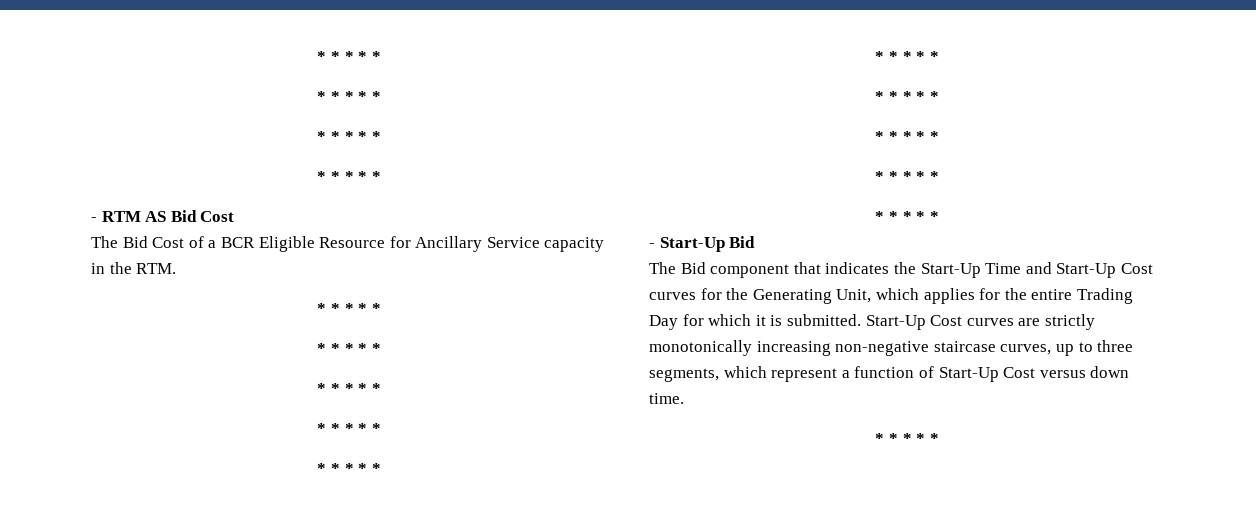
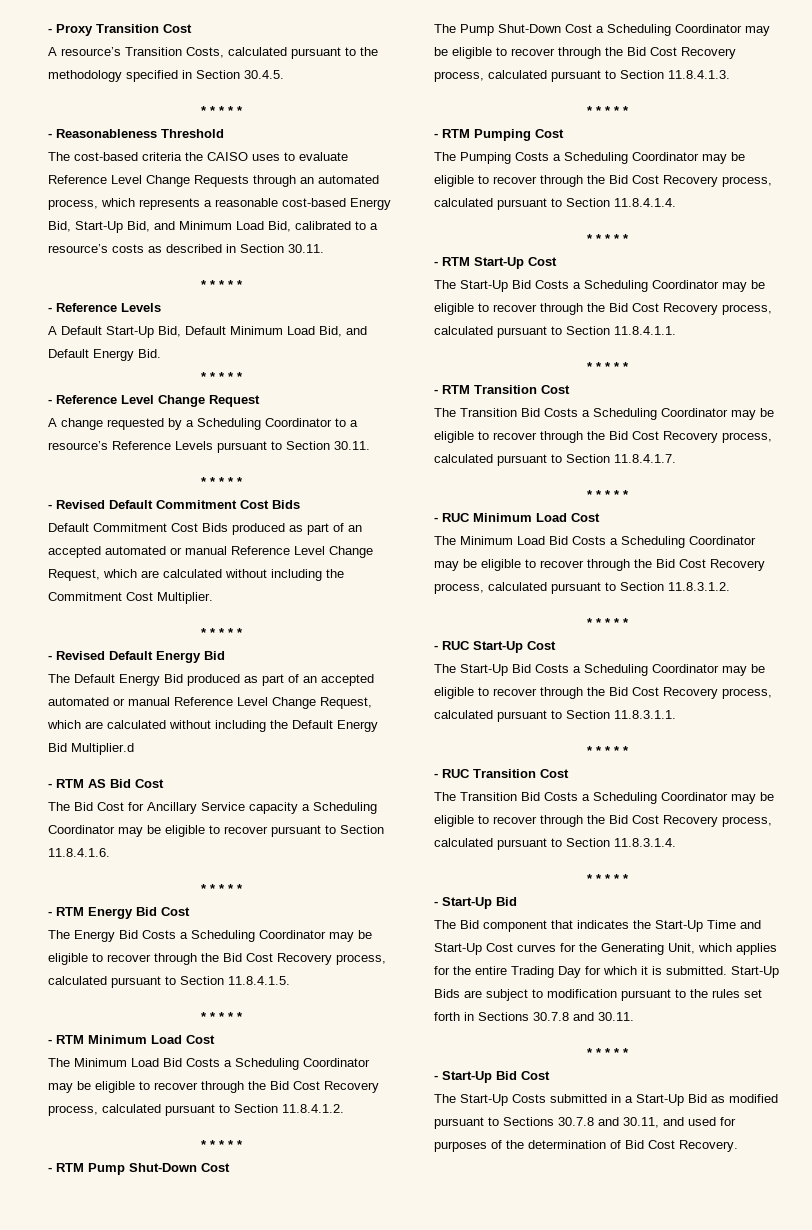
[317,51,381,62] [317,91,381,102] [317,131,381,142] [317,171,381,182] * * * * * // * * * * * // * * * * * // * * * * * -> [48,24,192,36] [48,47,378,59] [48,70,284,82] [201,106,243,115] [48,129,224,138] [48,152,348,161] [48,175,379,187] [48,198,391,210] [48,221,378,233] [48,244,324,253] [201,280,243,289] [48,303,161,312] [48,326,367,338] [48,349,161,361] [201,372,243,381] [48,395,260,407] [48,418,358,430] [48,441,370,453] [201,477,243,486] [48,500,300,509] [48,523,362,535] [48,546,373,558] [48,569,344,581] [48,592,213,604] [201,628,243,637] [48,651,225,663] [48,674,374,686] [48,697,372,709] [47,720,378,732] [48,743,134,755] - Proxy Transition Cost // A resource’s Transition Costs, calculated pursuant to the methodology specified in Section 30.4.5. // * * * * * // - Reasonableness Threshold // The cost-based criteria the CAISO uses to evaluate Reference Level Change Requests through an automated process, which represents a reasonable cost-based Energy Bid, Start-Up Bid, and Minimum Load Bid, calibrated to a resource’s costs as described in Section 30.11. // * * * * * // - Reference Levels // A Default Start-Up Bid, Default Minimum Load Bid, and Default Energy Bid. // * * * * * // - Reference Level Change Request // A change requested by a Scheduling Coordinator to a resource’s Reference Levels pursuant to Section 30.11. // * * * * * // - Revised Default Commitment Cost Bids // Default Commitment Cost Bids produced as part of an accepted automated or manual Reference Level Change Request, which are calculated without including the Commitment Cost Multiplier. // * * * * * // - Revised Default Energy Bid // The Default Energy Bid produced as part of an accepted automated or manual Reference Level Change Request, which are calculated without including the Default Energy Bid Multiplier.d
[188,236,605,252] [91,262,177,274] [317,303,381,314] [317,343,381,354] [317,383,381,394] [317,423,381,434] [317,463,381,474] [875,51,939,62] [875,91,939,102] [875,131,939,142] [875,171,939,182] of a BCR Eligible Resource for Ancillary Service capacity in the RTM. // * * * * * // * * * * * // * * * * * // * * * * * // * * * * * // * * * * * // * * * * * // * * * * * // * * * * * -> [128,802,377,814] [48,825,384,837] [48,848,110,857] [201,884,243,893] [48,907,190,919] [48,930,372,942] [48,953,386,965] [48,976,290,988] [201,1012,243,1021] [48,1035,215,1044] [48,1058,370,1070] [48,1081,379,1093] [48,1104,344,1116] [201,1140,243,1149] [48,1163,230,1175] [434,24,770,36] [434,47,736,59] [434,70,730,82] [587,106,629,115] [434,129,564,141] [434,152,745,164] [434,175,772,187] [434,198,676,210] [587,234,629,243] [434,257,557,269] [434,280,765,292] [434,303,772,315] [434,326,676,338] [587,362,629,371] [434,385,570,394] [434,408,774,420] [434,431,772,443] [434,454,676,466] [587,490,629,499] [434,513,600,522] [434,536,756,548] [434,559,765,571] [434,582,730,594] [587,618,629,627] [434,641,556,653] [434,664,765,676] [434,687,772,699] [434,710,676,722] [587,746,629,755] [434,769,569,778] [434,792,774,804] [434,815,772,827] [434,838,676,850] for Ancillary Service capacity a Scheduling Coordinator may be eligible to recover pursuant to Section 11.8.4.1.6. // * * * * * // - RTM Energy Bid Cost // The Energy Bid Costs a Scheduling Coordinator may be eligible to recover through the Bid Cost Recovery process, calculated pursuant to Section 11.8.4.1.5. // * * * * * // - RTM Minimum Load Cost // The Minimum Load Bid Costs a Scheduling Coordinator may be eligible to recover through the Bid Cost Recovery process, calculated pursuant to Section 11.8.4.1.2. // * * * * * // - RTM Pump Shut-Down Cost // The Pump Shut-Down Cost a Scheduling Coordinator may be eligible to recover through the Bid Cost Recovery process, calculated pursuant to Section 11.8.4.1.3. // * * * * * // - RTM Pumping Cost // The Pumping Costs a Scheduling Coordinator may be eligible to recover through the Bid Cost Recovery process, calculated pursuant to Section 11.8.4.1.4. // * * * * * // - RTM Start-Up Cost // The Start-Up Bid Costs a Scheduling Coordinator may be eligible to recover through the Bid Cost Recovery process, calculated pursuant to Section 11.8.4.1.1. // * * * * * // - RTM Transition Cost // The Transition Bid Costs a Scheduling Coordinator may be eligible to recover through the Bid Cost Recovery process, calculated pursuant to Section 11.8.4.1.7. // * * * * * // - RUC Minimum Load Cost // The Minimum Load Bid Costs a Scheduling Coordinator may be eligible to recover through the Bid Cost Recovery process, calculated pursuant to Section 11.8.3.1.2. // * * * * * // - RUC Start-Up Cost // The Start-Up Bid Costs a Scheduling Coordinator may be eligible to recover through the Bid Cost Recovery process, calculated pursuant to Section 11.8.3.1.1. // * * * * * // - RUC Transition Cost // The Transition Bid Costs a Scheduling Coordinator may be eligible to recover through the Bid Cost Recovery process, calculated pursuant to Section 11.8.3.1.4.
[930,314,1095,330] [649,340,1134,356] [649,366,1130,382] [649,393,684,404] [875,433,939,444] Cost curves are strictly monotonically increasing non-negative staircase curves, up to three segments, which represent a function of Start-Up Cost versus down time. // * * * * * -> [434,989,762,1001] [434,1012,634,1021] [587,1048,629,1057] [434,1071,550,1083] [434,1094,778,1106] [434,1117,736,1129] [434,1140,738,1152] Bids are subject to modification pursuant to the rules set forth in Sections 30.7.8 and 30.11. // * * * * * // - Start-Up Bid Cost // The Start-Up Costs submitted in a Start-Up Bid as modified pursuant to Sections 30.7.8 and 30.11, and used for purposes of the determination of Bid Cost Recovery.

